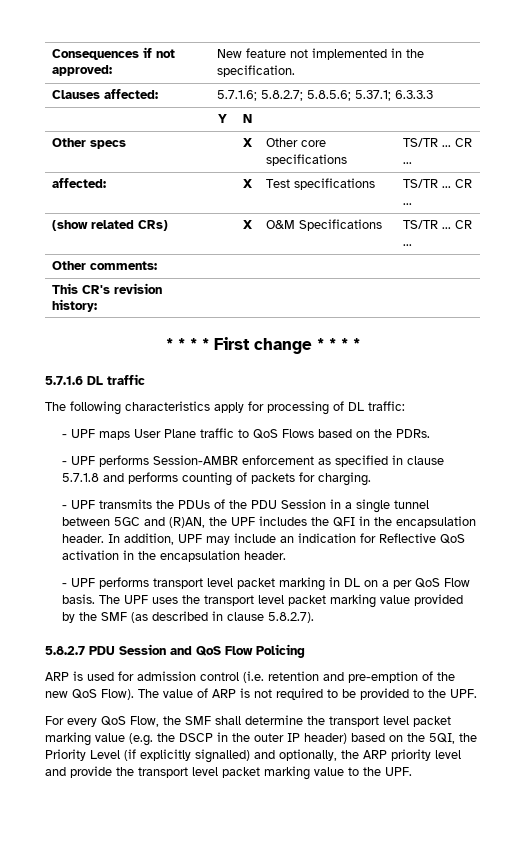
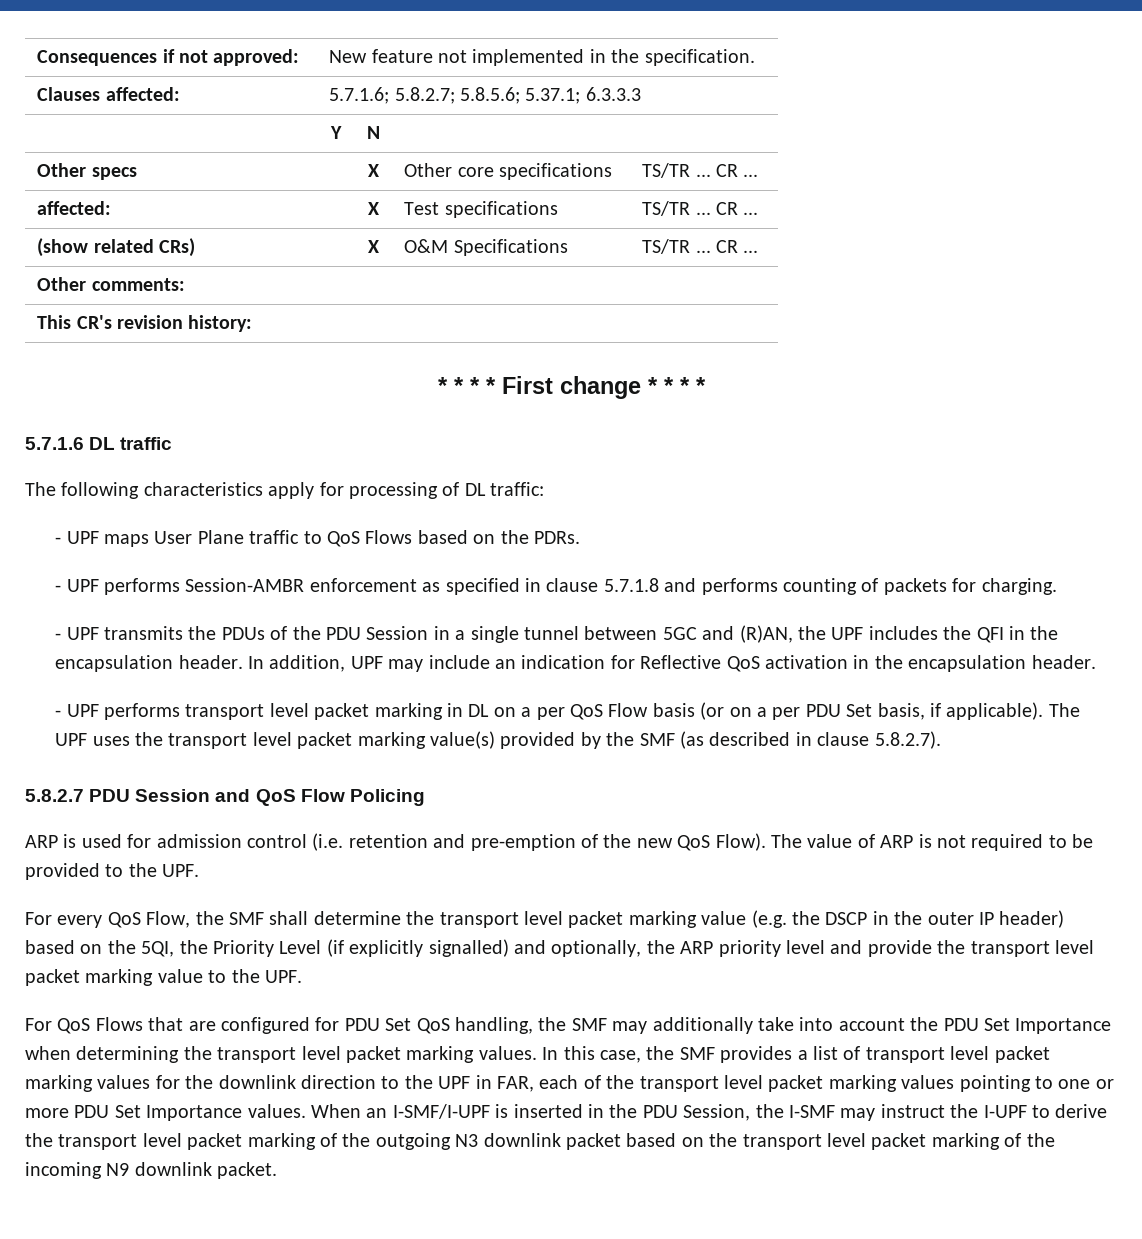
[62,594,96,604] basis. -> [652,702,1044,720] basis (or on a per PDU Set basis, if applicable).
[380,595,411,604] value -> [430,731,496,749] value(s)
(412, 771) none -> [25,1017,1112,1034] [25,1046,1050,1063] [25,1075,1114,1092] [25,1104,1108,1121] [25,1133,1055,1150] [25,1162,278,1179] // For QoS Flows that are configured for PDU Set QoS handling, the SMF may additionally take into account the PDU Set Importance when determining the transport level packet marking values. In this case, the SMF provides a list of transport level packet marking values for the downlink direction to the UPF in FAR, each of the transport level packet marking values pointing to one or more PDU Set Importance values. When an I-SMF/I-UPF is inserted in the PDU Session, the I-SMF may instruct the I-UPF to derive the transport level packet marking of the outgoing N3 downlink packet based on the transport level packet marking of the incoming N9 downlink packet.

